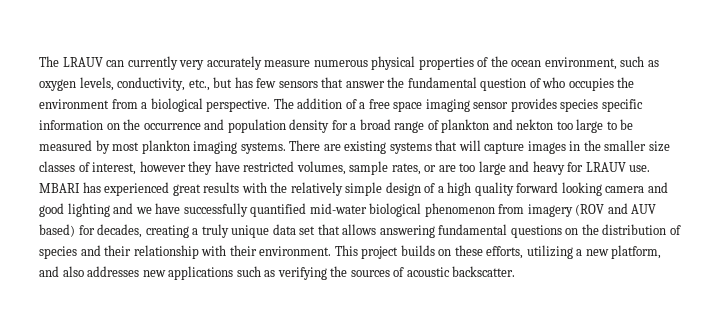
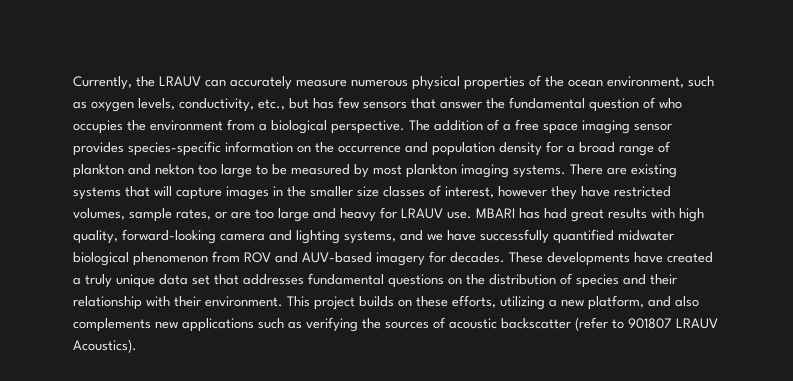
[39,56,205,70] The LRAUV can currently very -> [73,76,226,90] Currently, the LRAUV can
[560,99,643,112] species specific -> [128,141,221,156] species-specific
[104,182,170,196] experienced -> [544,208,567,219] had
[270,182,668,196] [39,203,110,217] the relatively simple design of a high quality forward looking camera and good lighting -> [679,208,704,222] [73,229,396,244] high quality, forward-looking camera and lighting systems,
[309,203,367,214] mid-water -> [618,230,674,241] midwater
[527,203,657,217] [39,224,189,238] imagery (ROV and AUV based) for decades, creating -> [244,251,713,266] ROV and AUV-based imagery for decades. These developments have created
[342,224,435,238] allows answering -> [243,274,304,285] addresses
[87,266,140,277] addresses -> [73,318,151,332] complements
[452,266,516,277] backscatter. -> [501,317,718,331] [73,339,137,353] backscatter (refer to 901807 LRAUV Acoustics).

